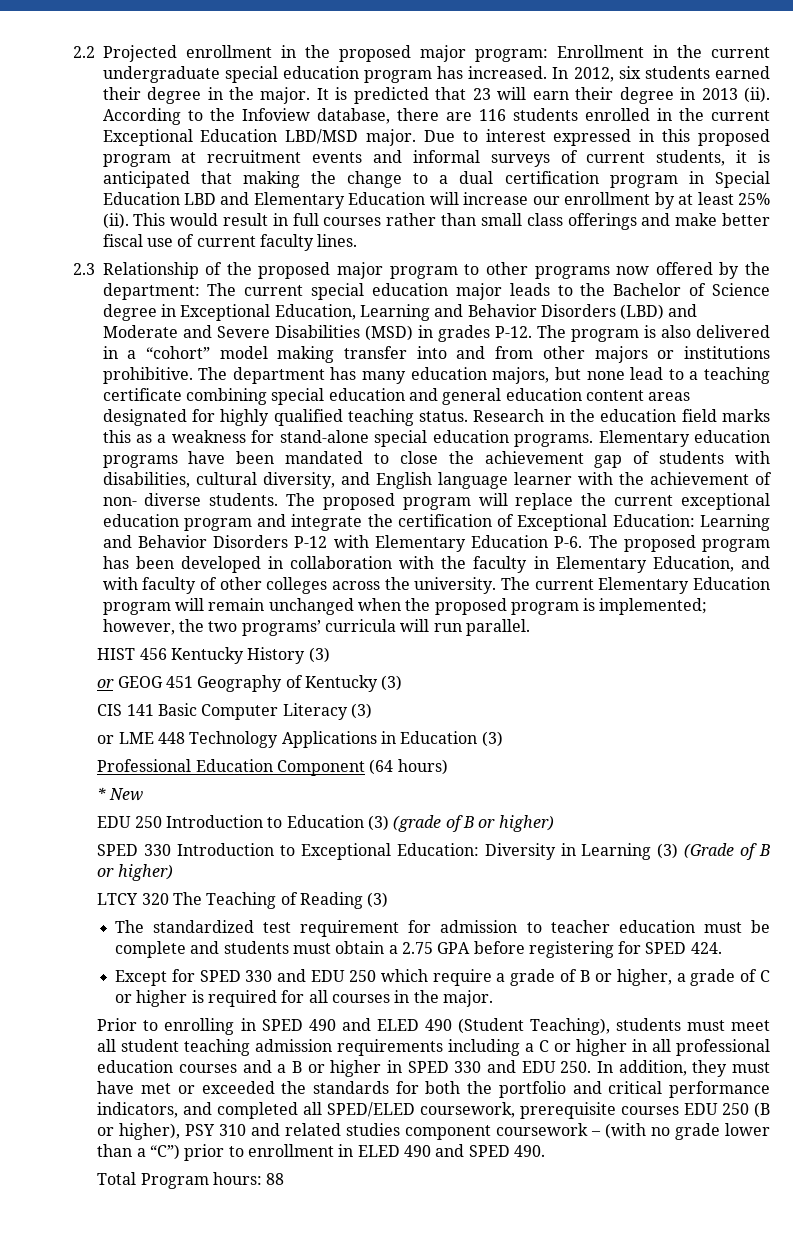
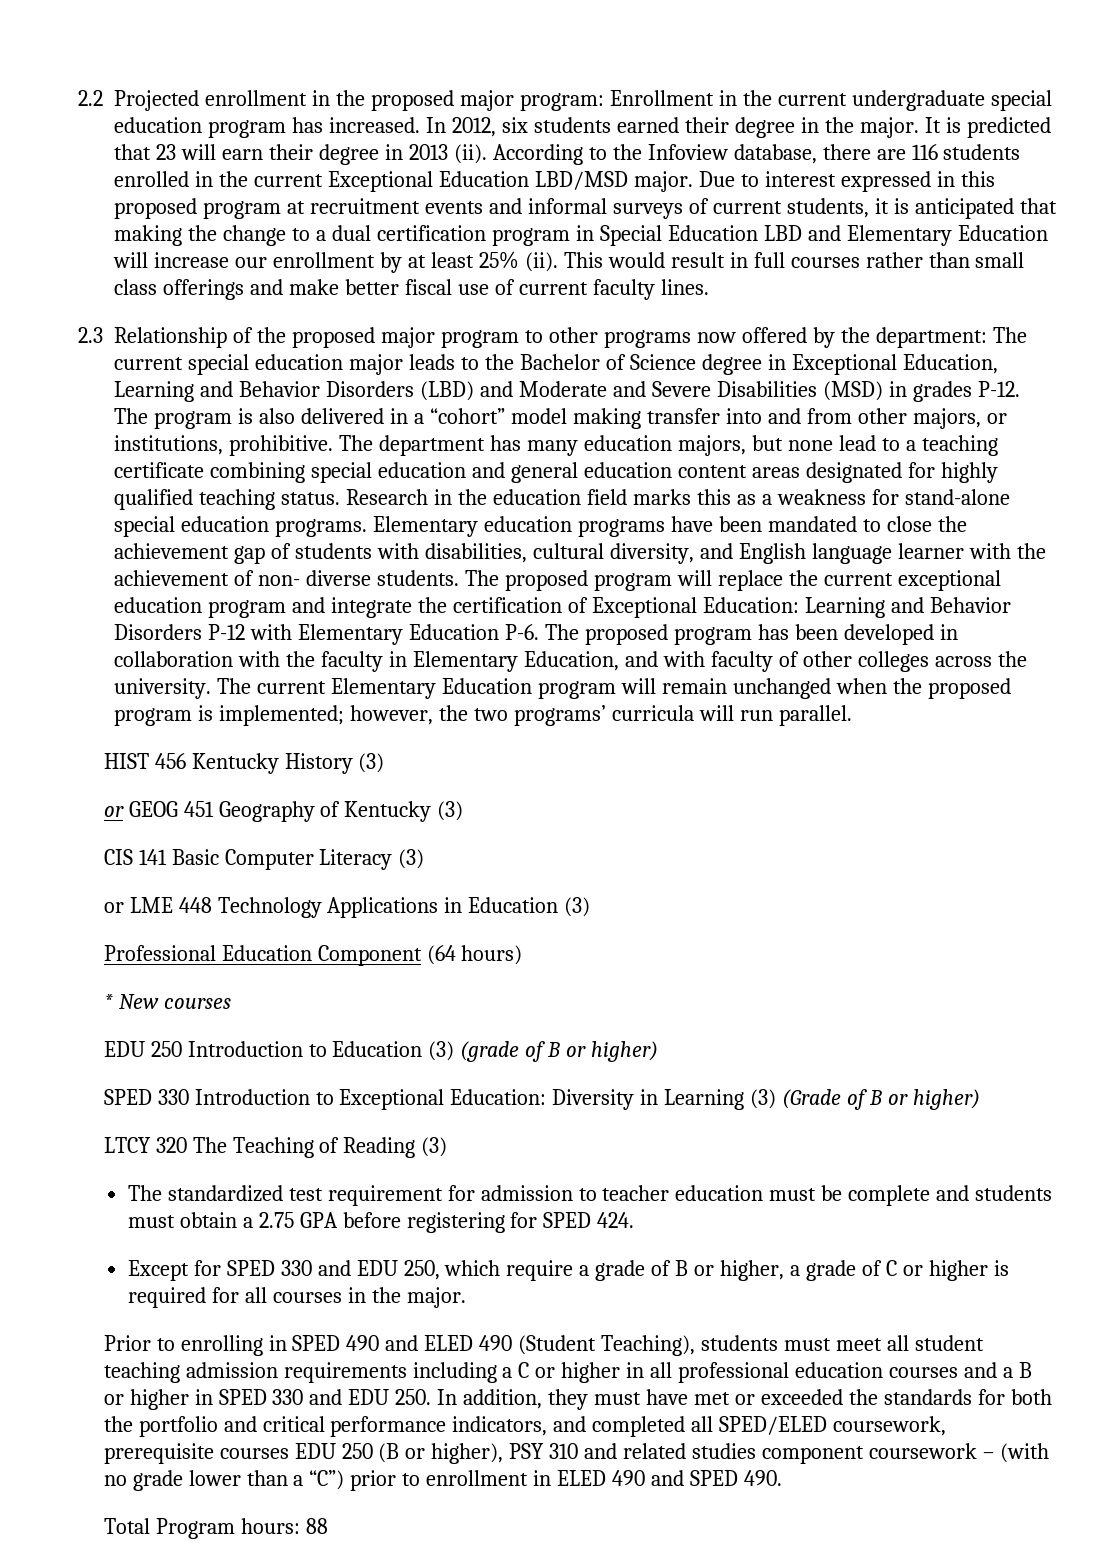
[594,346,770,363] majors or institutions -> [912,408,1007,429] [114,435,224,455] majors, or institutions,
(143, 794) none -> [163,998,231,1009] courses
[348,970,376,982] 250 -> [403,1260,440,1280] 250,

